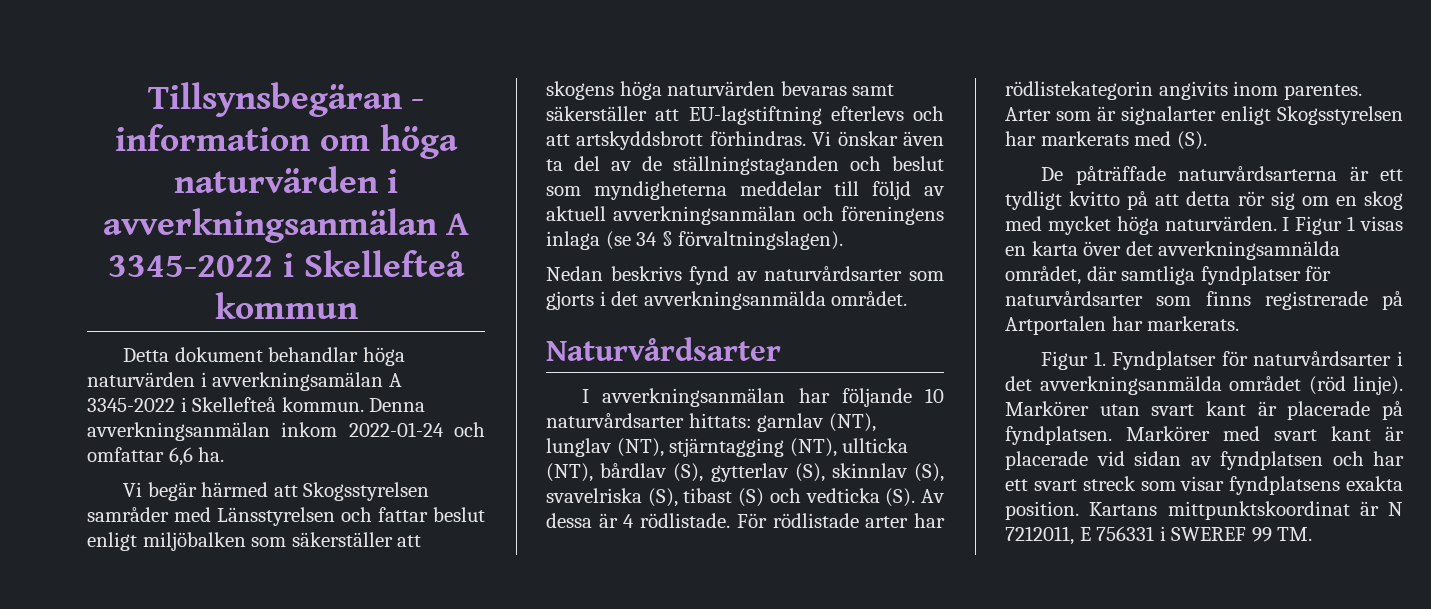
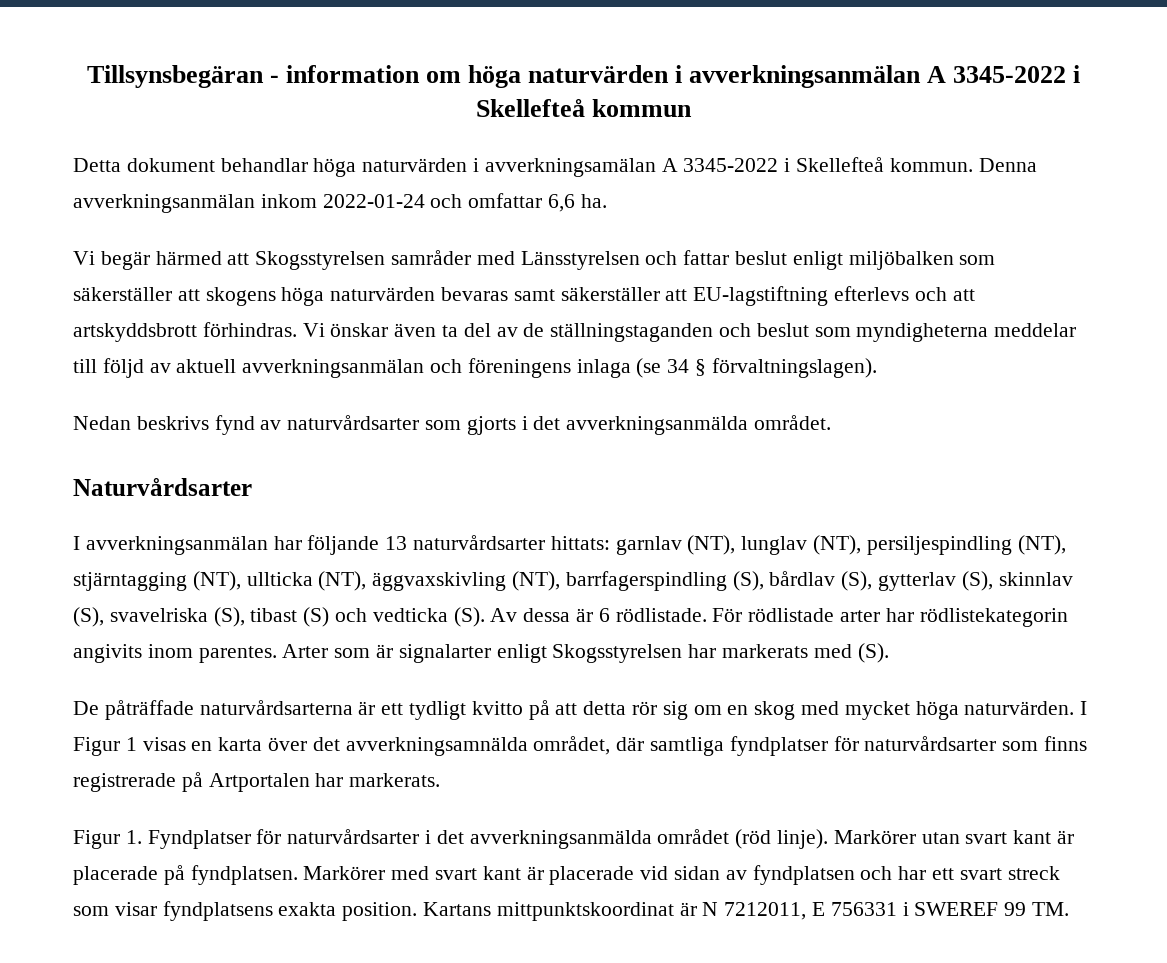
[925,388,944,403] 10 -> [385,536,408,550] 13
(664, 447) none -> [866,535,1066,555] persiljespindling (NT),
(593, 472) none -> [372,571,764,591] äggvaxskivling (NT), barrfagerspindling (S),
[623,514,635,528] 4 -> [598,608,610,622] 6

